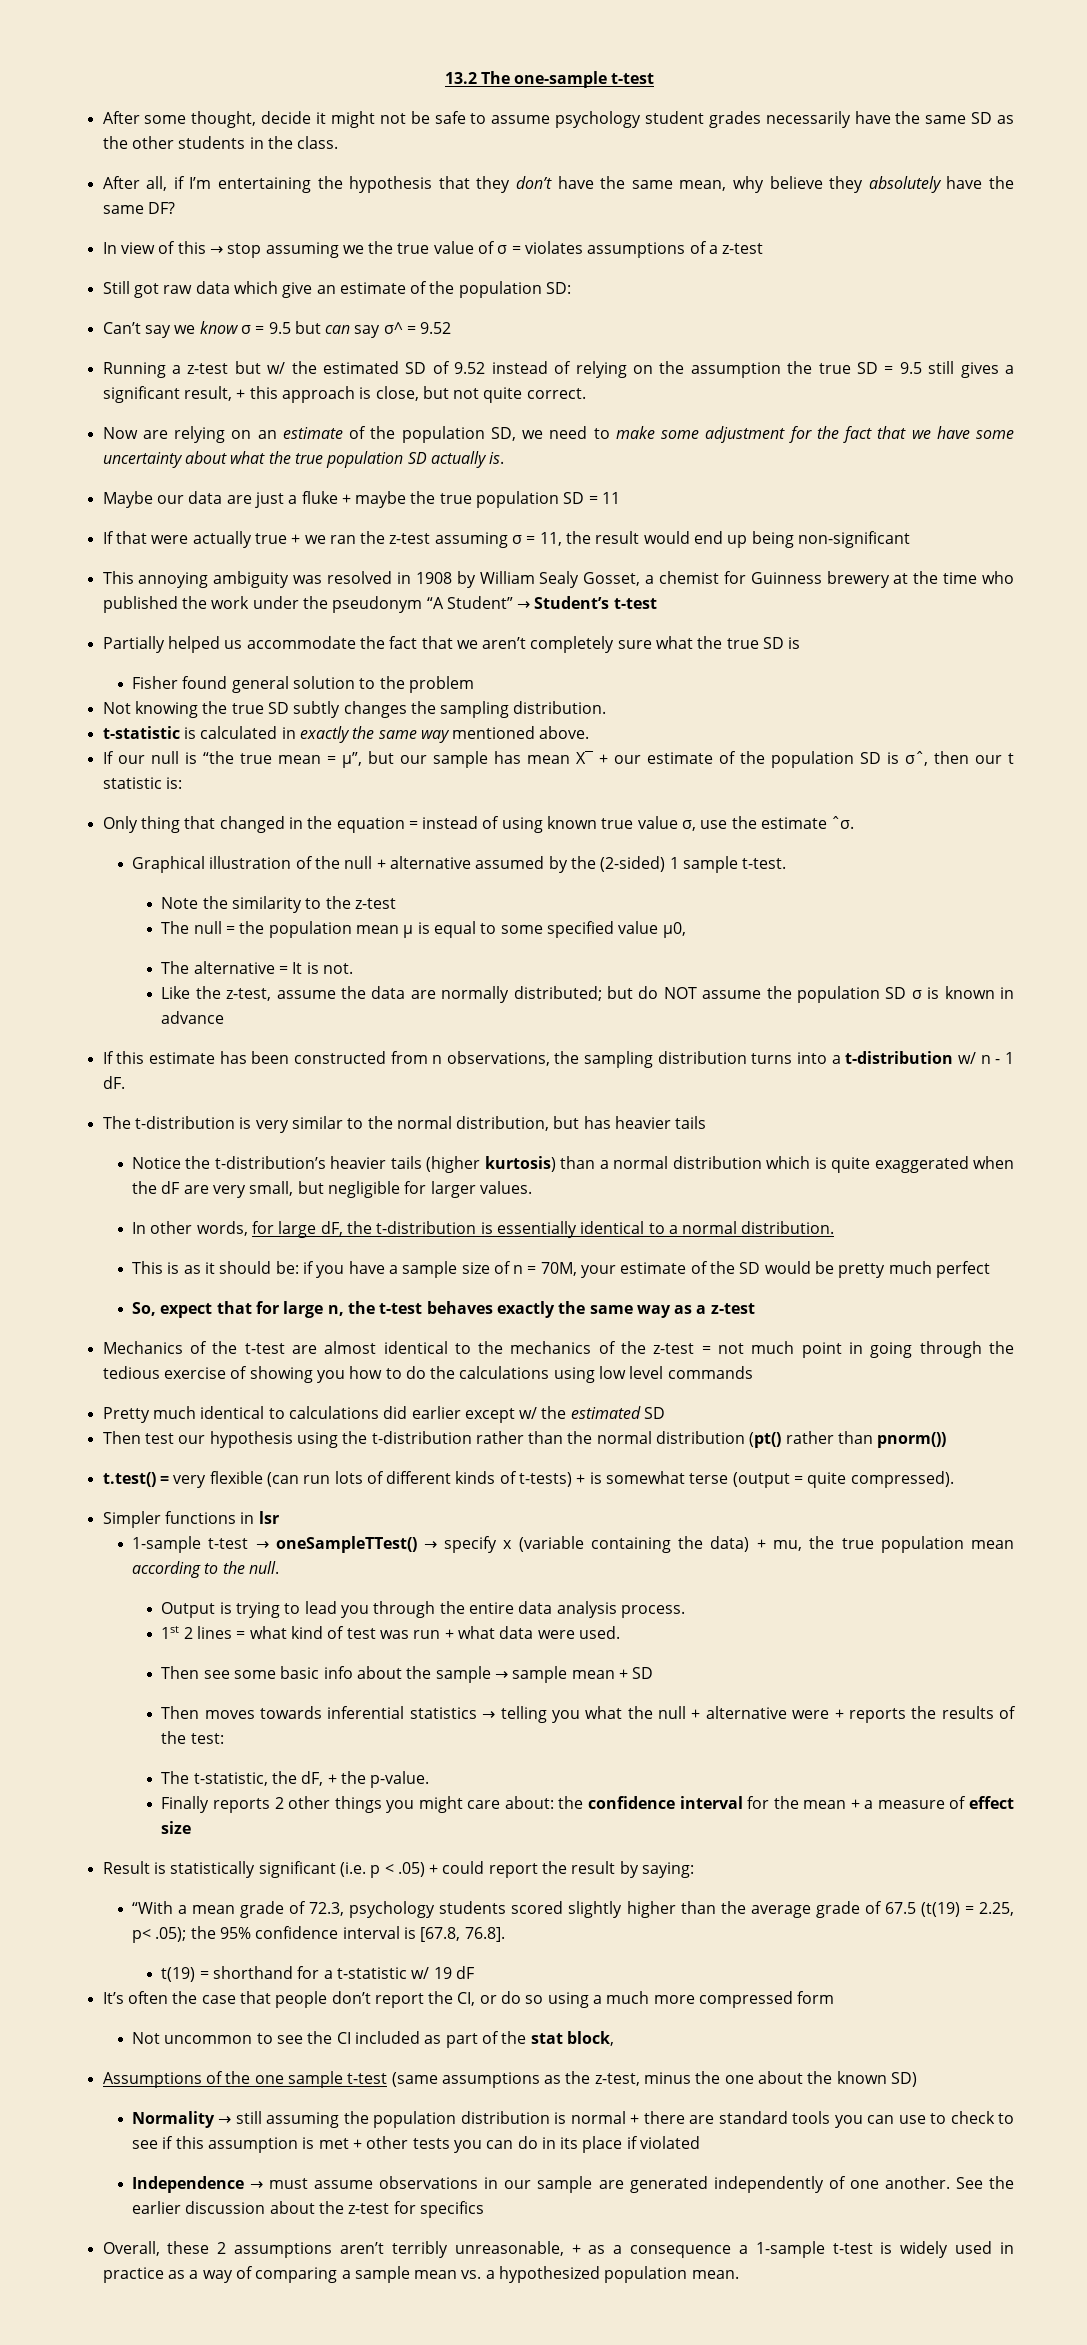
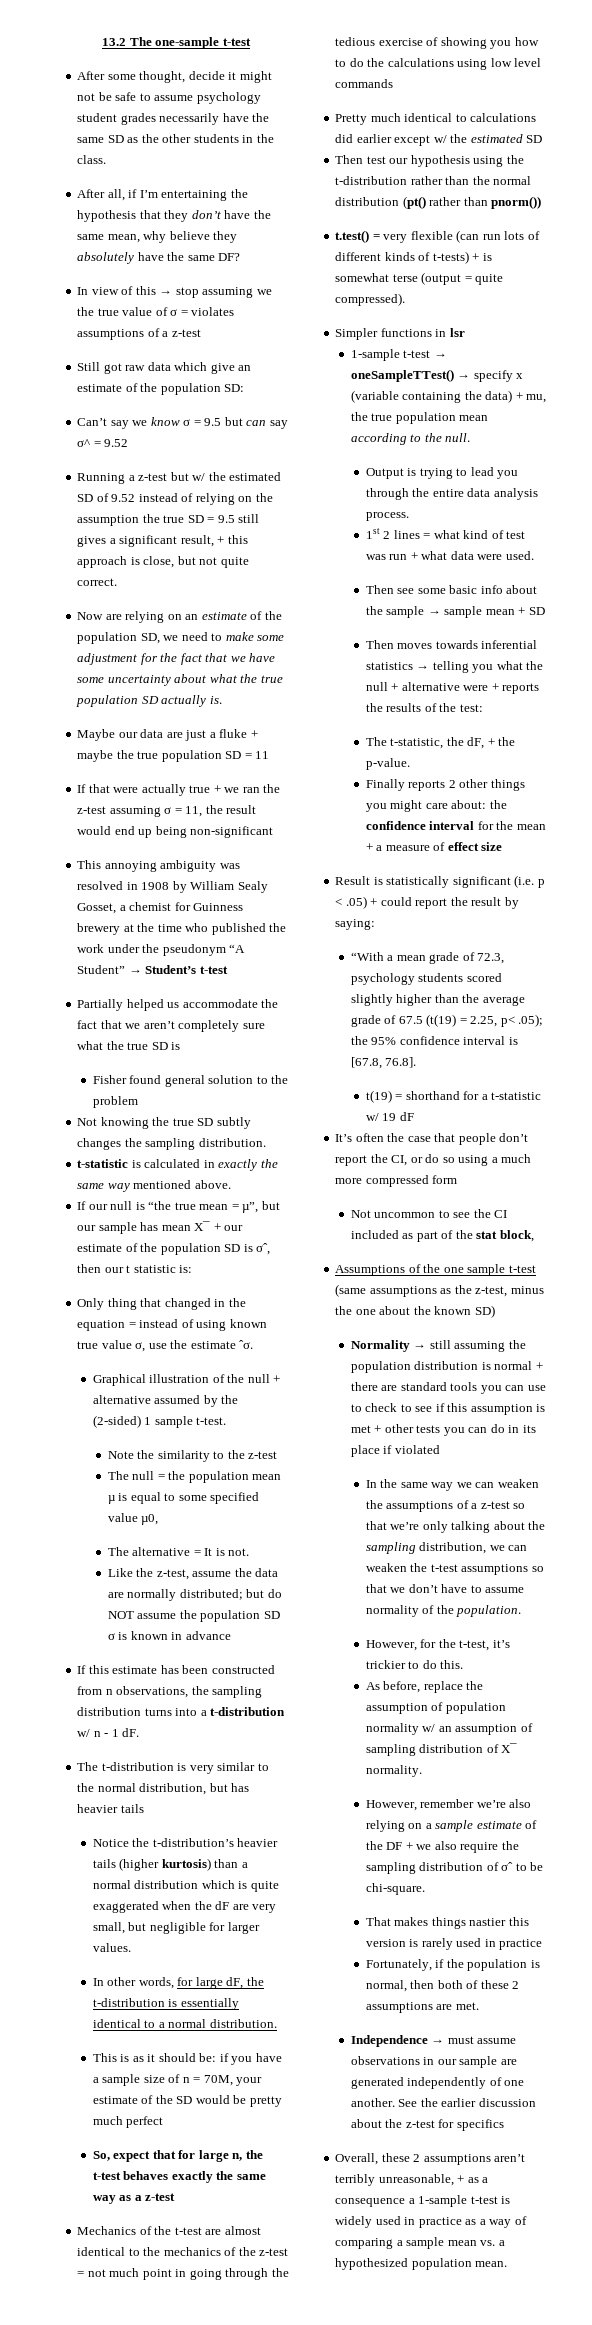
(701, 2142) none -> [365,1479,539,1491] [365,1500,526,1512] [365,1521,546,1533] [365,1542,528,1554] [365,1563,544,1575] [365,1584,525,1593] [365,1605,522,1617] [365,1639,510,1651] [365,1660,464,1669] [365,1681,484,1693] [365,1702,506,1714] [365,1723,533,1735] [365,1743,518,1756] [365,1765,422,1777] [365,1799,532,1811] [365,1820,538,1832] [365,1841,519,1853] [365,1862,544,1874] [365,1883,425,1895] [365,1917,529,1929] [365,1938,543,1950] [365,1959,540,1971] [365,1980,520,1992] [365,2002,479,2013] // In the same way we can weaken the assumptions of a z-test so that we’re only talking about the sampling distribution, we can weaken the t-test assumptions so that we don’t have to assume normality of the population. // However, for the t-test, it’s trickier to do this. // As before, replace the assumption of population normality w/ an assumption of sampling distribution of X¯ normality. // However, remember we’re also relying on a sample estimate of the DF + we also require the sampling distribution of σˆ to be chi-square. // That makes things nastier this version is rarely used in practice // Fortunately, if the population is normal, then both of these 2 assumptions are met.

